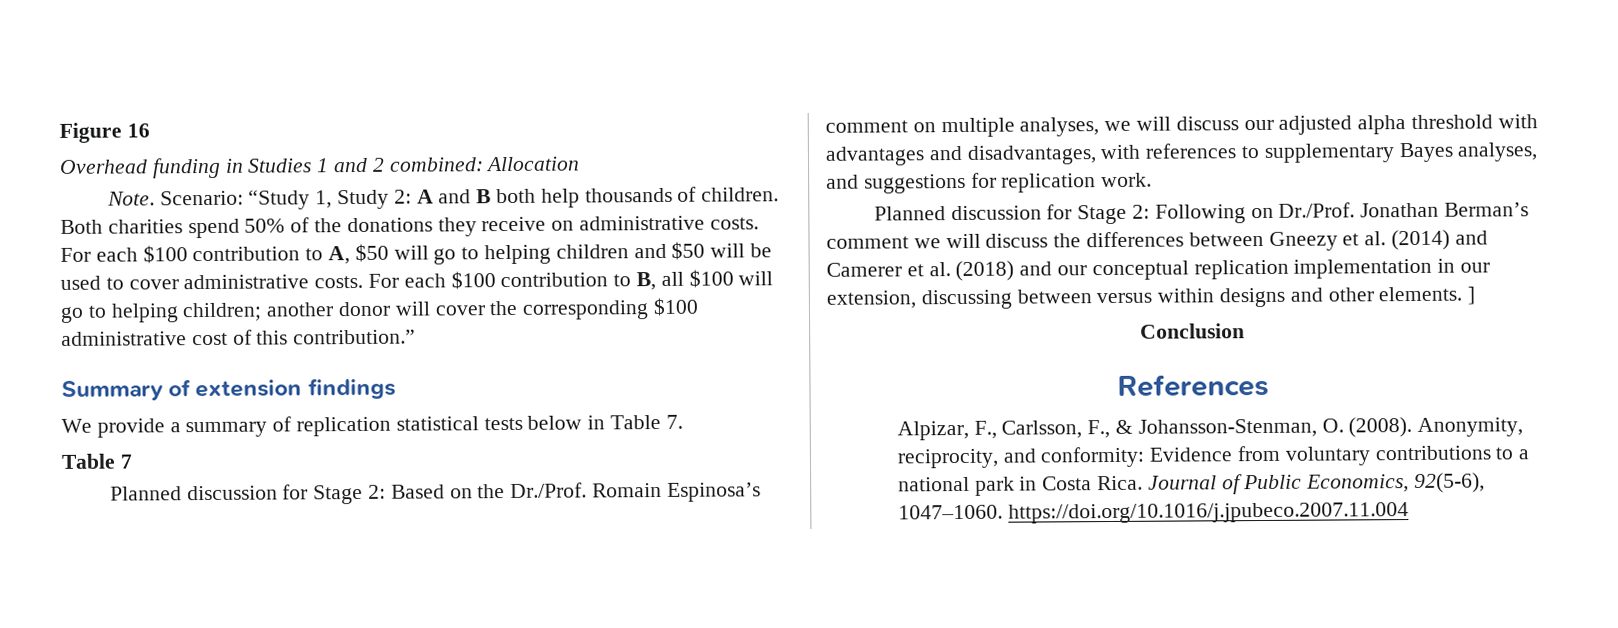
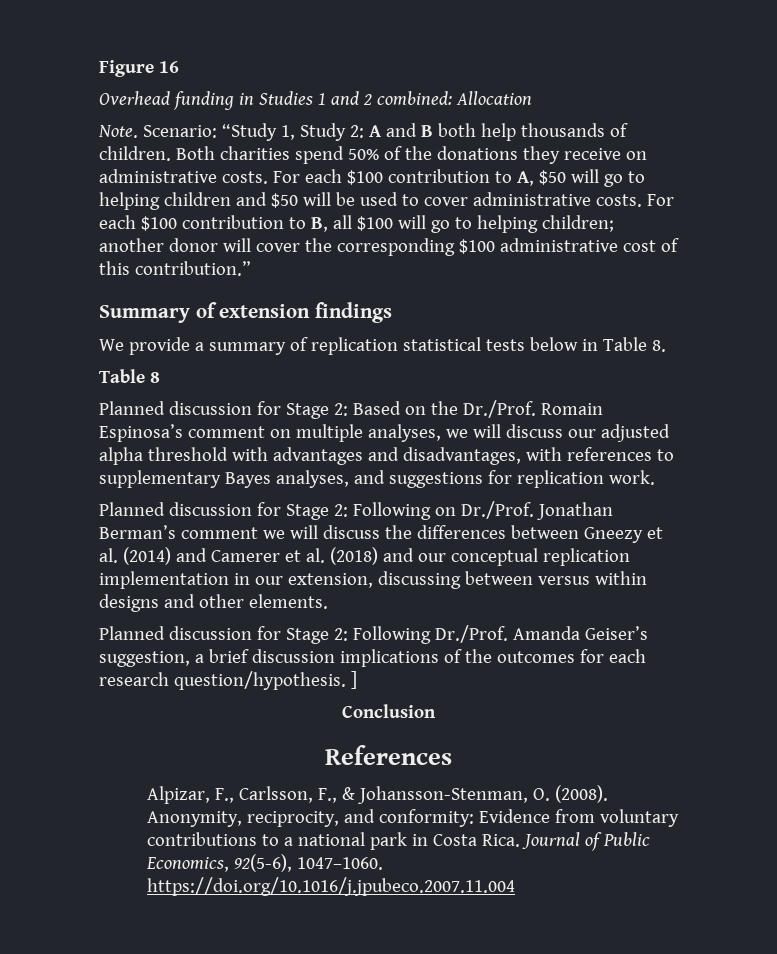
[665,414,683,429] [61,453,133,469] 7. // Table 7 -> [651,340,666,352] [99,369,160,383] 8. // Table 8
(1463, 294) none -> [99,625,648,644] [99,649,646,667] [99,671,346,690] // Planned discussion for Stage 2: Following Dr./Prof. Amanda Geiser’s suggestion, a brief discussion implications of the outcomes for each research question/hypothesis.

